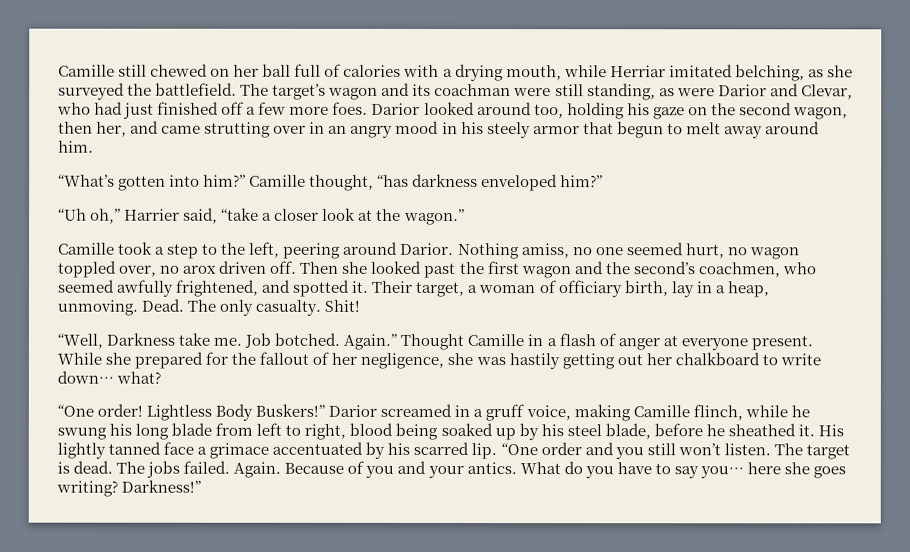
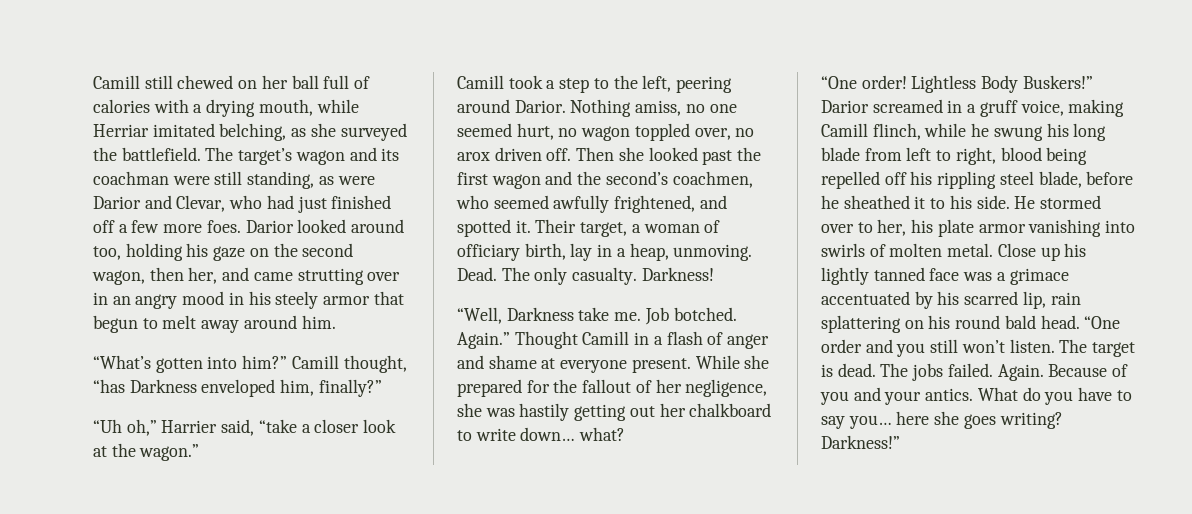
[58,64,115,77] Camille -> [93,75,140,89] Camill
[249,174,307,187] Camille -> [291,355,339,369] Camill
[412,173,604,192] darkness enveloped him?” -> [129,379,382,397] Darkness enveloped him, finally?”
[58,242,115,255] Camille -> [457,75,504,89] Camill
[324,299,361,312] Shit! -> [641,267,714,281] Darkness!
[467,334,525,347] Camille -> [582,331,630,345] Camill
(660, 344) none -> [457,355,537,369] and shame
[632,405,690,418] Camille -> [821,123,868,137] Camill
[440,422,564,441] soaked up by his -> [821,171,997,189] repelled off his rippling
[797,424,844,437] it. His -> [914,195,1102,209] [821,219,1136,237] [821,243,1087,261] it to his side. He stormed over to her, his plate armor vanishing into swirls of molten metal. Close up his
(195, 448) none -> [963,272,993,281] was
[471,443,498,460] lip. -> [1022,291,1081,309] [821,315,1080,333] lip, rain splattering on his round bald head.

